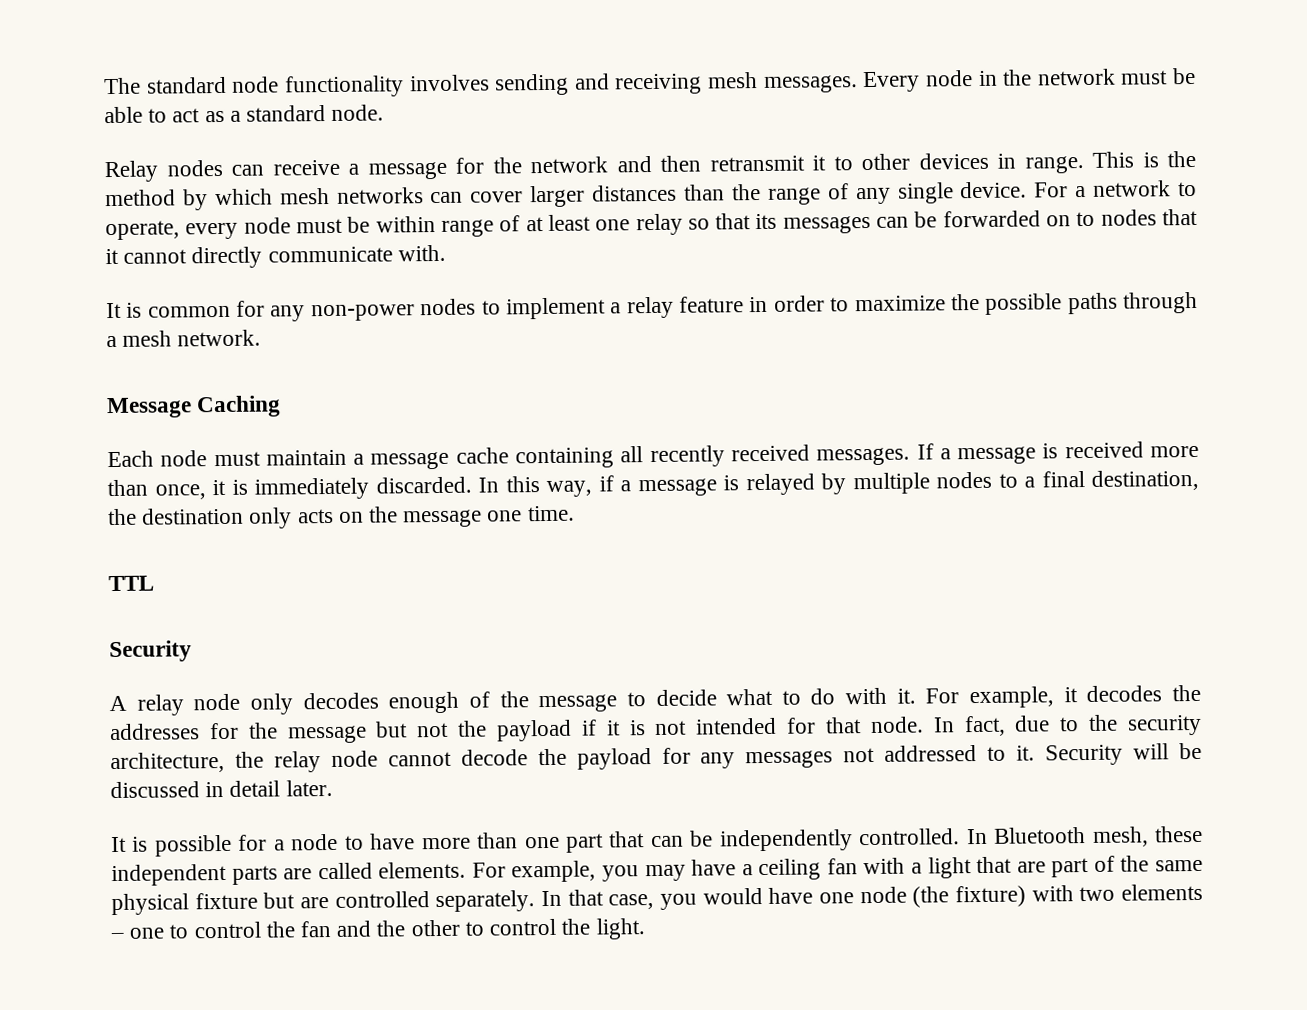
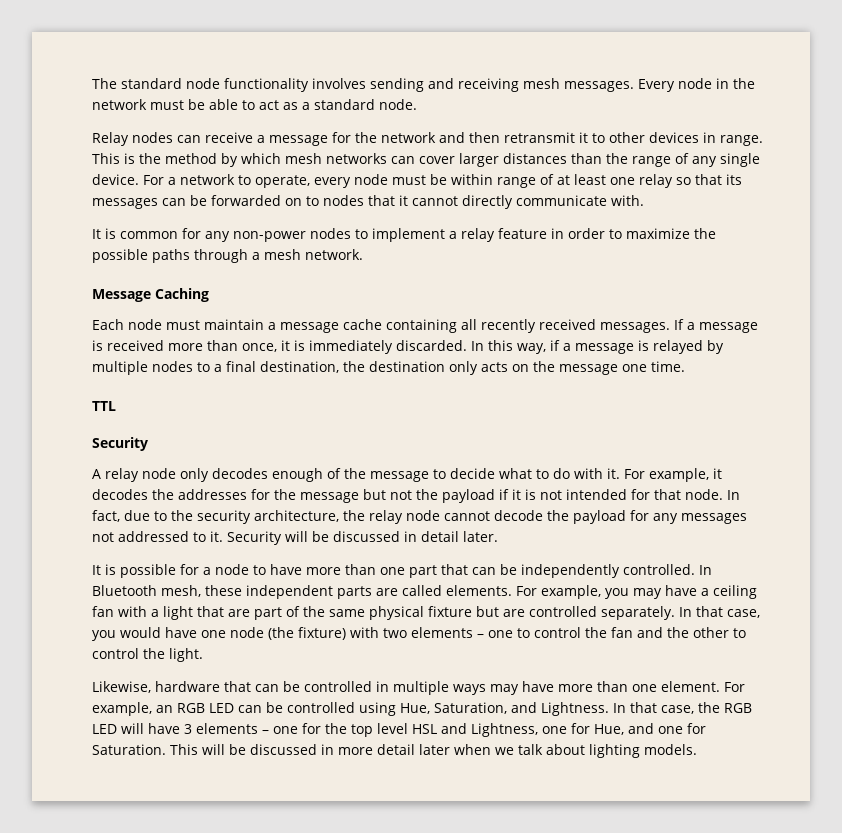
(646, 929) none -> [92,681,745,695] [92,702,752,716] [92,723,706,737] [92,744,697,758] // Likewise, hardware that can be controlled in multiple ways may have more than one element. For example, an RGB LED can be controlled using Hue, Saturation, and Lightness. In that case, the RGB LED will have 3 elements – one for the top level HSL and Lightness, one for Hue, and one for Saturation. This will be discussed in more detail later when we talk about lighting models.

